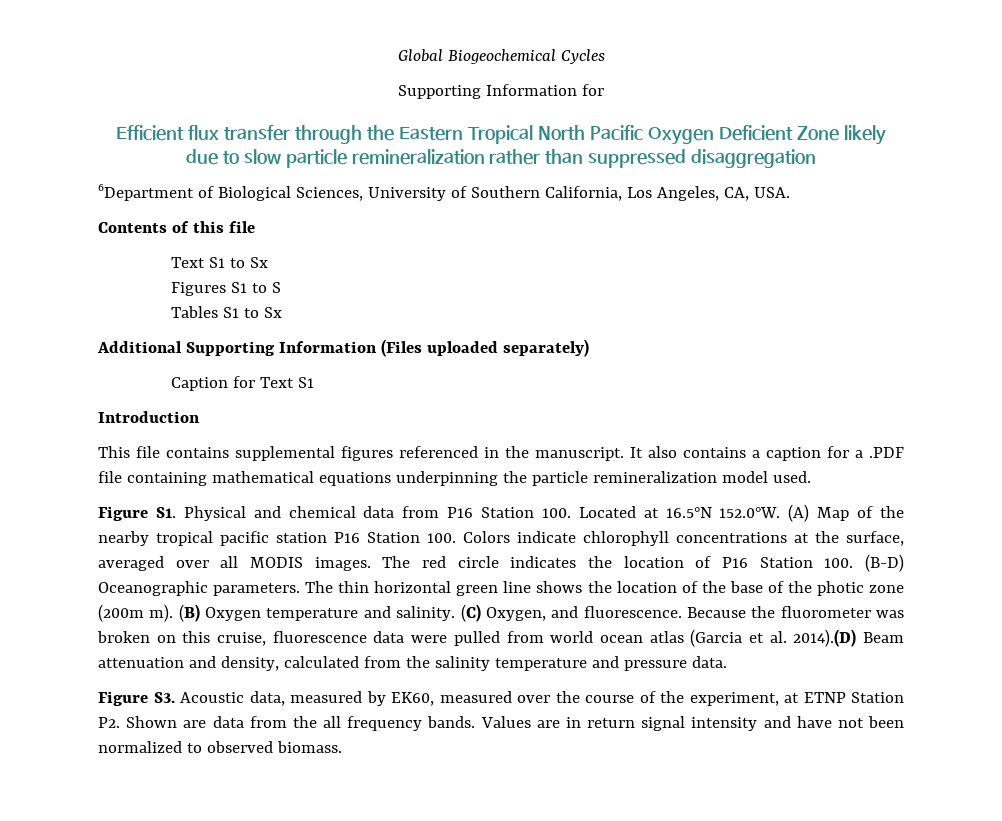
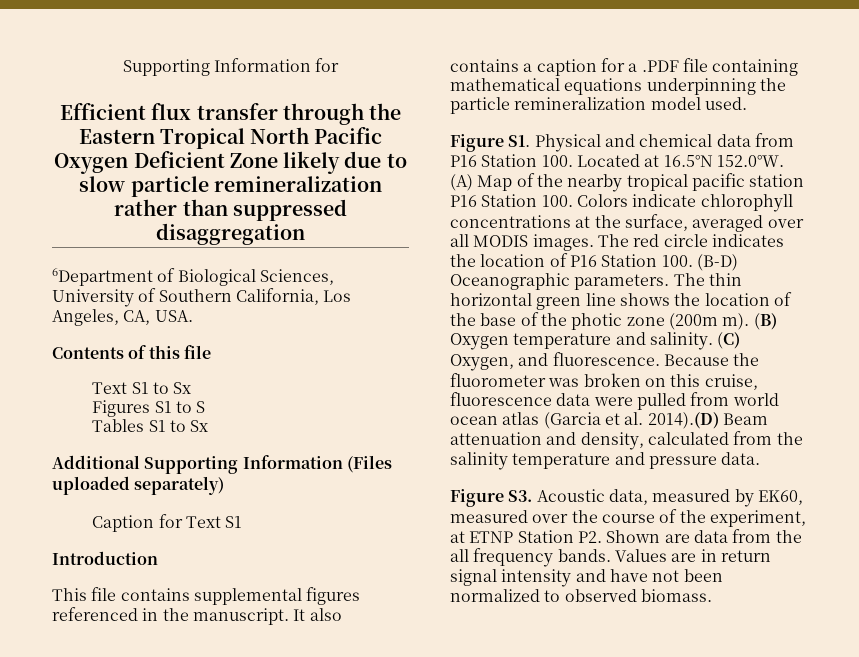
[397,49,605,64] Global Biogeochemical Cycles // -> (122, 67) none

